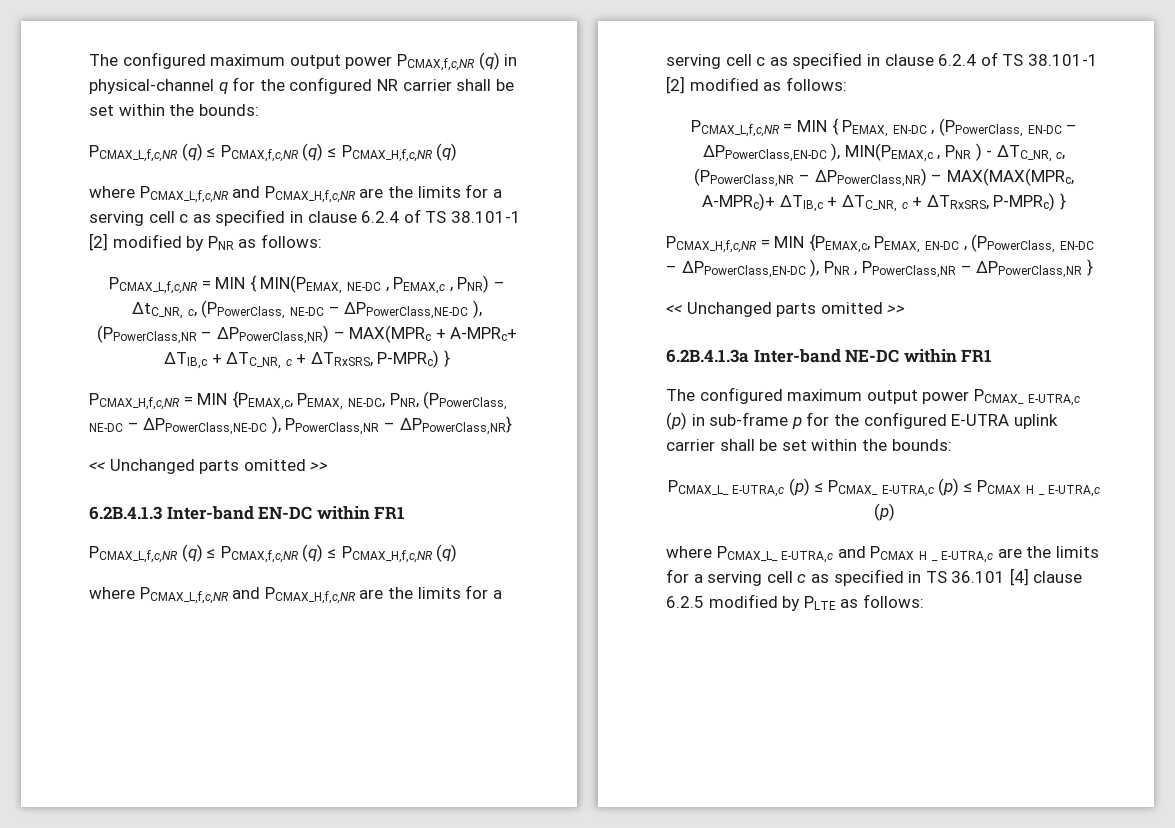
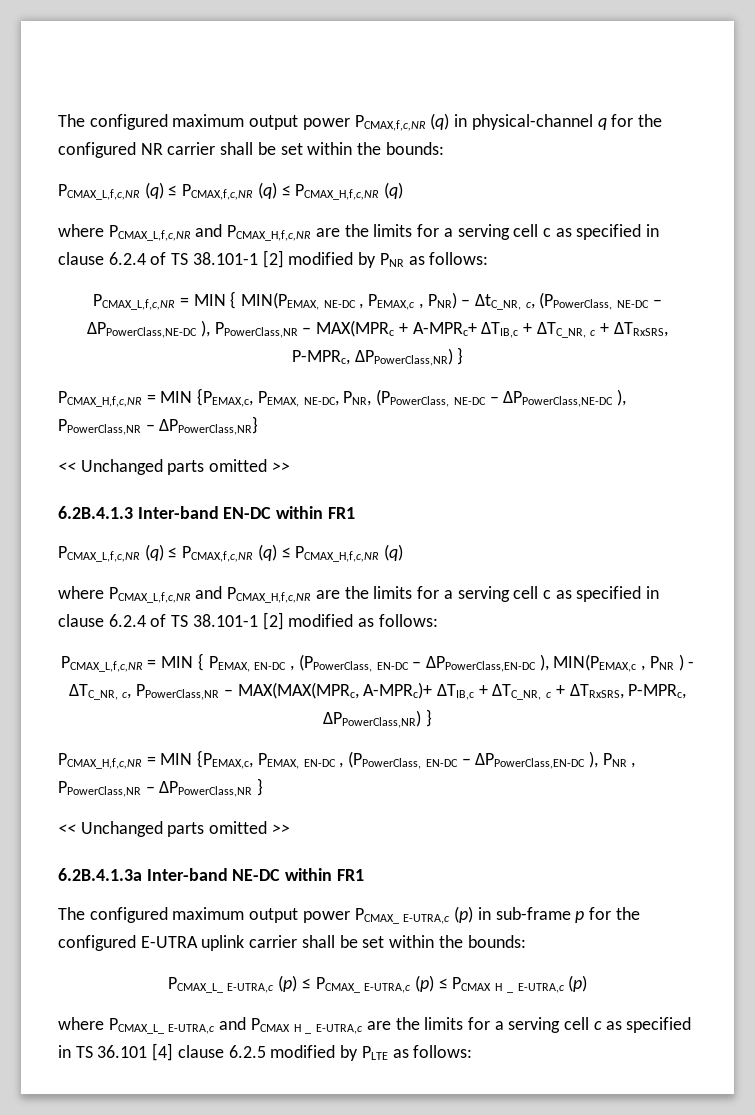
[96,325,329,344] (PPowerClass,NR – ΔPPowerClass,NR) -> [214,322,298,338] PPowerClass,NR
[377,350,440,368] P-MPRc) -> [291,348,453,366] P-MPRc, ΔPPowerClass,NR)
[694,168,927,187] (PPowerClass,NR – ΔPPowerClass,NR) -> [136,684,220,700] PPowerClass,NR
[993,193,1056,211] P-MPRc) -> [628,684,687,699] [323,710,422,728] P-MPRc, ΔPPowerClass,NR)

